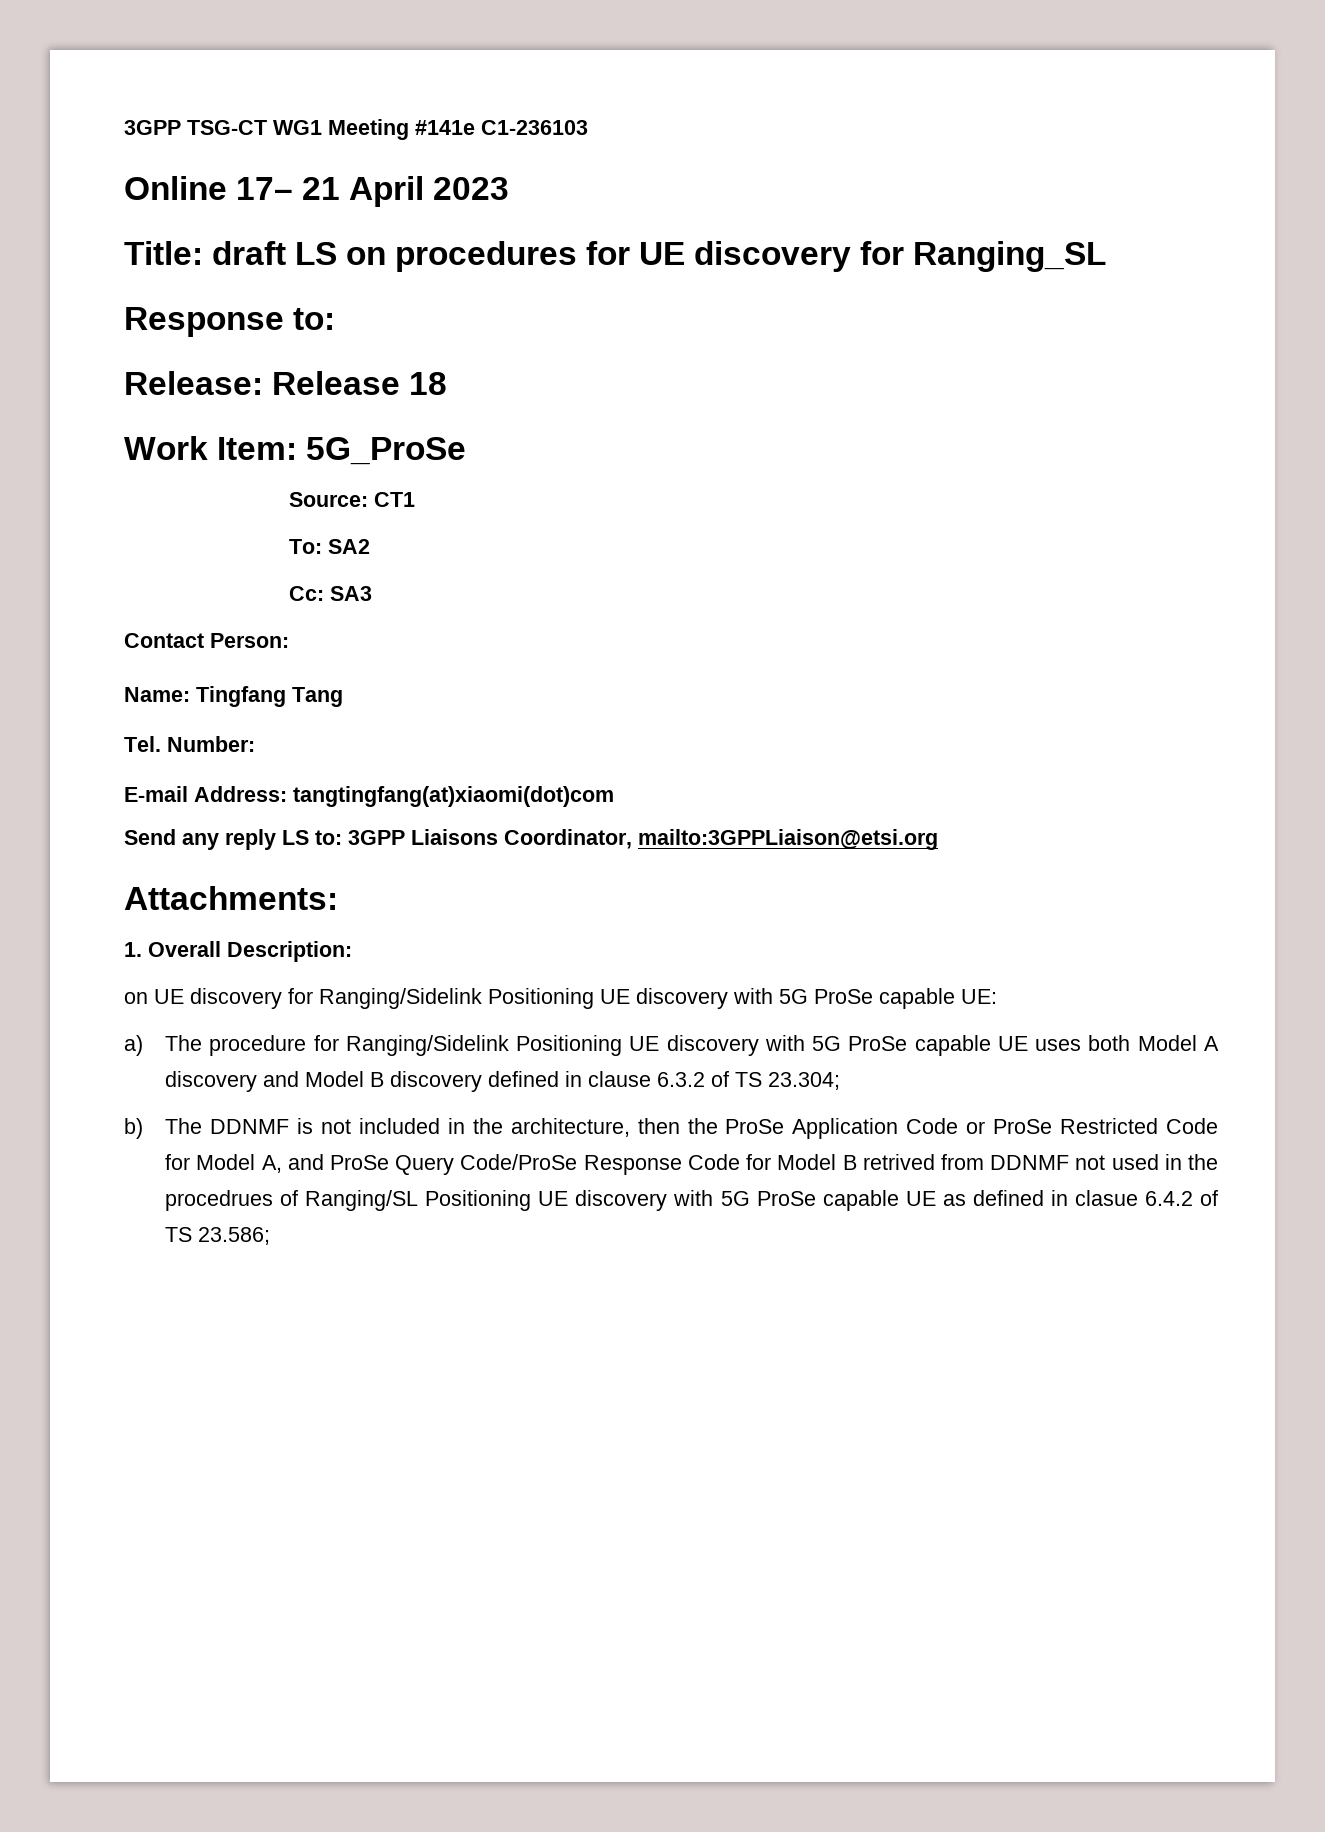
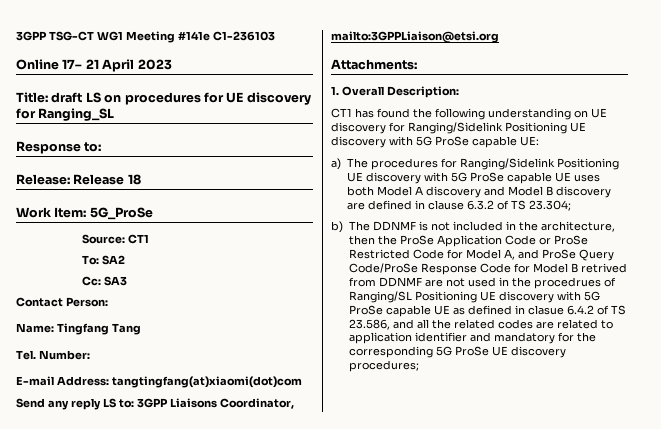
(352, 951) none -> [331,108,571,120] CT1 has found the following understanding
[209,1035,307,1056] procedure -> [371,158,439,170] procedures
(483, 1081) none -> [347,202,366,210] are
(1070, 1162) none -> [424,279,443,287] are
[198,1227,271,1245] 23.586; -> [348,319,613,330] [348,332,596,344] [348,346,566,358] [348,360,419,372] 23.586, and all the related codes are related to application identifier and mandatory for the corresponding 5G ProSe UE discovery procedures;

